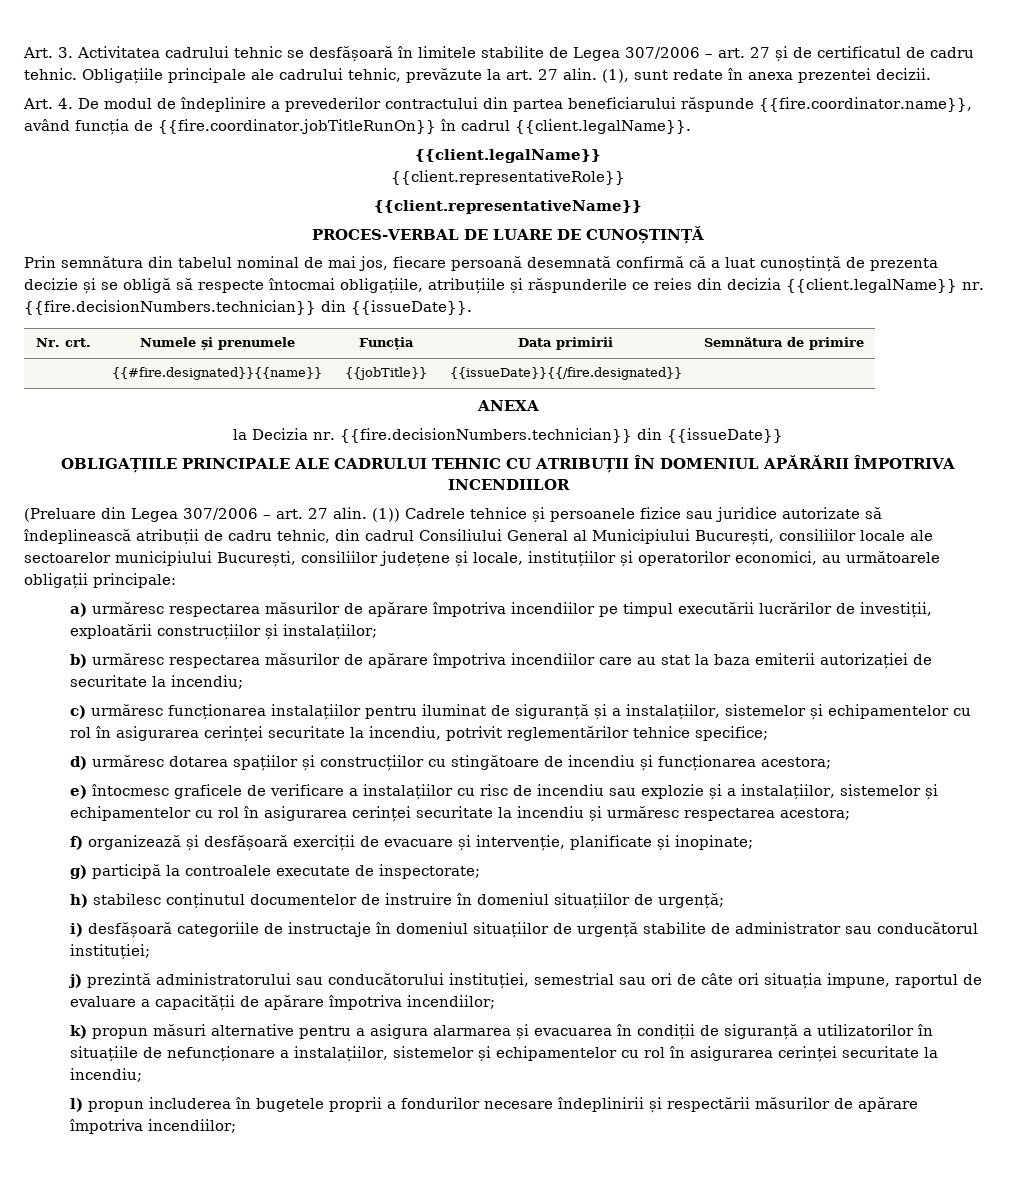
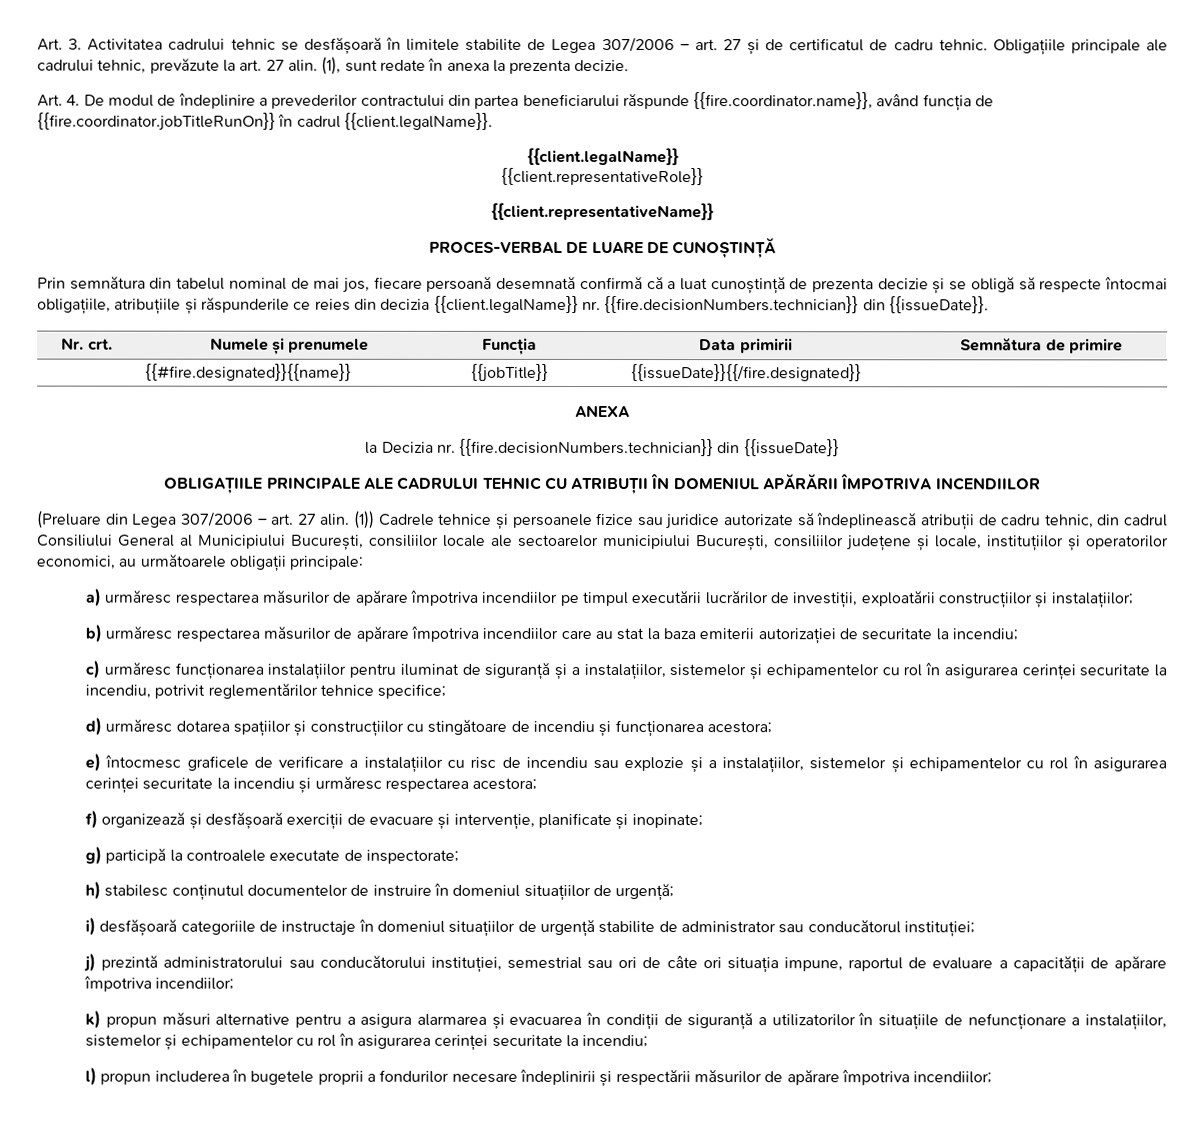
[798,68,931,83] prezentei decizii. -> [492,59,630,74] la prezenta decizie.

